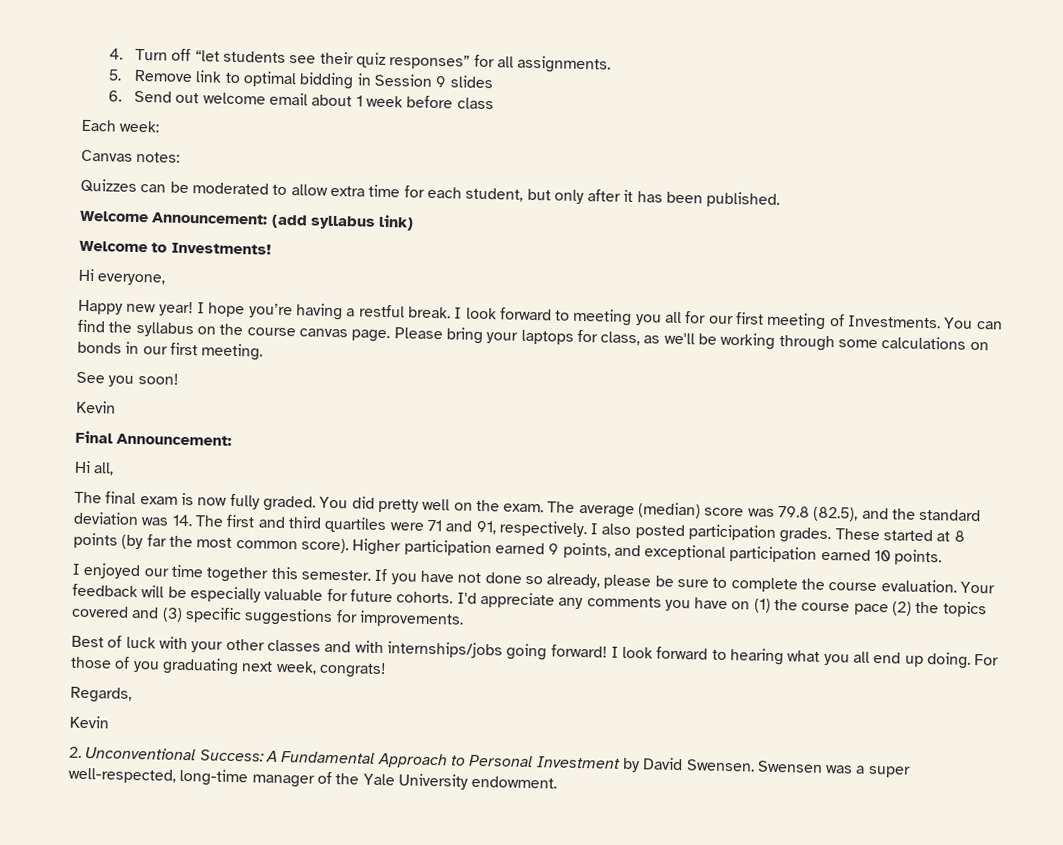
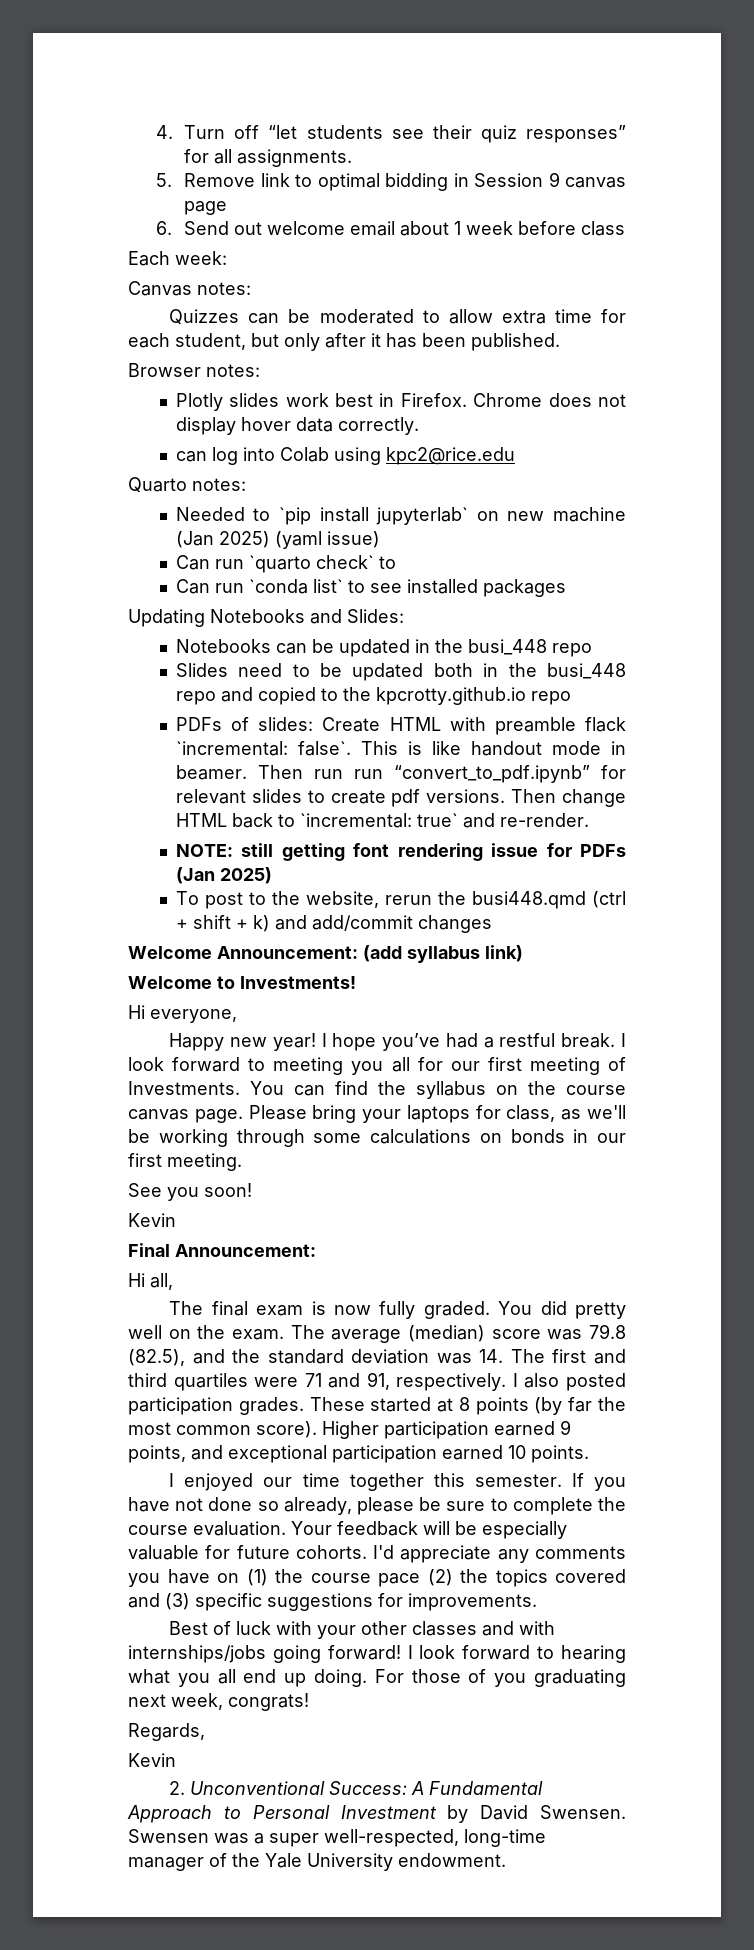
[449,75,494,89] slides -> [565,177,627,188] [184,201,228,215] canvas page
(781, 199) none -> [128,363,260,377] [175,393,627,411] [175,417,419,435] [175,447,515,465] [128,477,246,493] [175,507,626,525] [175,531,380,549] [175,555,396,573] [175,579,566,597] [128,609,404,627] [175,639,592,657] [175,663,627,681] [175,687,571,705] [175,717,626,735] [175,741,626,756] [175,765,626,783] [175,789,626,807] [175,813,589,828] [175,843,626,861] [175,867,272,884] [175,891,627,909] [175,915,492,933] // Browser notes: // Plotly slides work best in Firefox. Chrome does not display hover data correctly. // can log into Colab using kpc2@rice.edu // Quarto notes: // Needed to `pip install jupyterlab` on new machine (Jan 2025) (yaml issue) // Can run `quarto check` to // Can run `conda list` to see installed packages // Updating Notebooks and Slides: // Notebooks can be updated in the busi_448 repo // Slides need to be updated both in the busi_448 repo and copied to the kpcrotty.github.io repo // PDFs of slides: Create HTML with preamble flack `incremental: false`. This is like handout mode in beamer. Then run run “convert_to_pdf.ipynb” for relevant slides to create pdf versions. Then change HTML back to `incremental: true` and re-render. // NOTE: still getting font rendering issue for PDFs (Jan 2025) // To post to the website, rerun the busi448.qmd (ctrl + shift + k) and add/commit changes
[248,303,343,321] you’re having -> [382,1033,478,1051] you’ve had

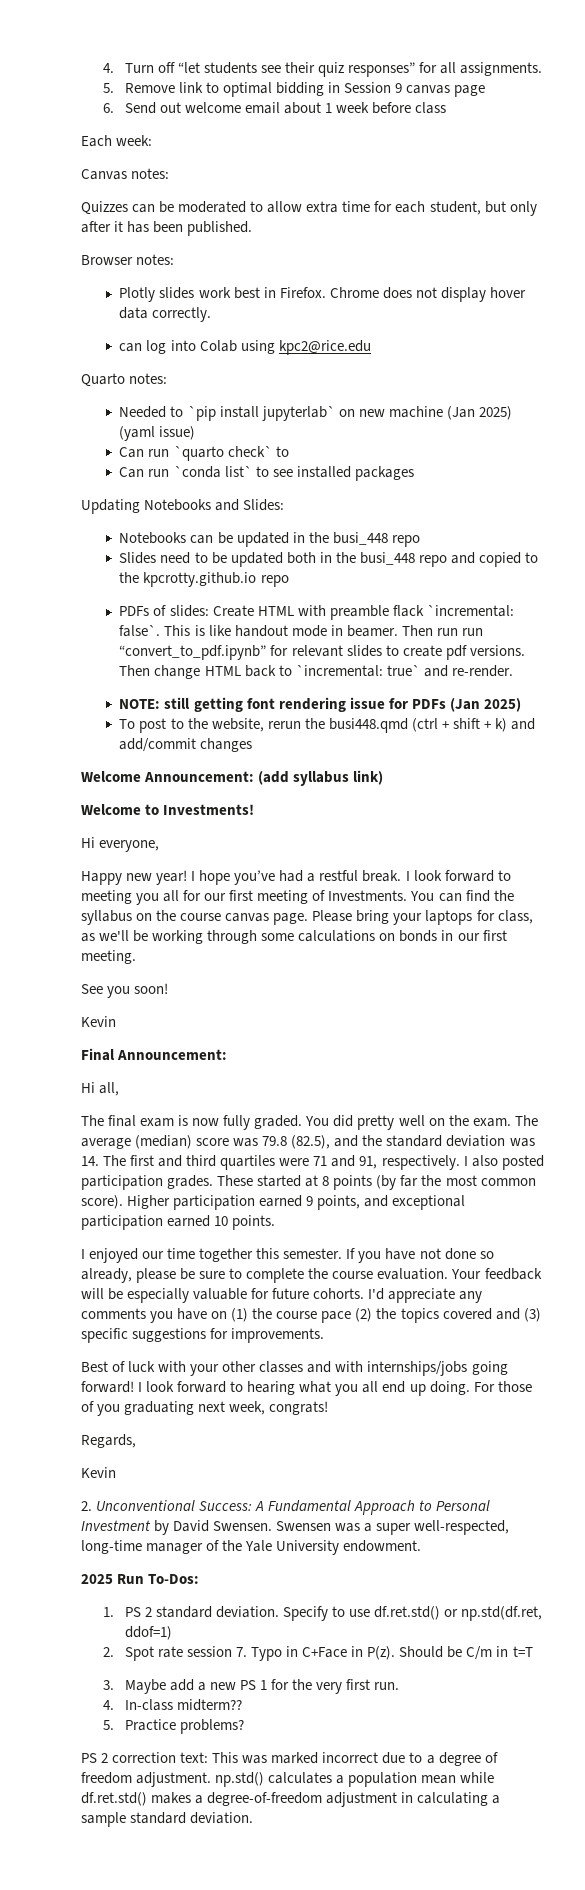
(506, 1860) none -> [81,1574,200,1584] [102,1606,543,1621] [124,1626,172,1640] [102,1646,533,1661] [102,1679,400,1694] [102,1699,242,1711] [102,1719,244,1734] [81,1752,498,1766] [81,1772,495,1787] [81,1792,501,1807] [81,1812,254,1827] // 2025 Run To-Dos: // 1. PS 2 standard deviation. Specify to use df.ret.std() or np.std(df.ret, ddof=1) // 2. Spot rate session 7. Typo in C+Face in P(z). Should be C/m in t=T // 3. Maybe add a new PS 1 for the very first run. // 4. In-class midterm?? // 5. Practice problems? // PS 2 correction text: This was marked incorrect due to a degree of freedom adjustment. np.std() calculates a population mean while df.ret.std() makes a degree-of-freedom adjustment in calculating a sample standard deviation.

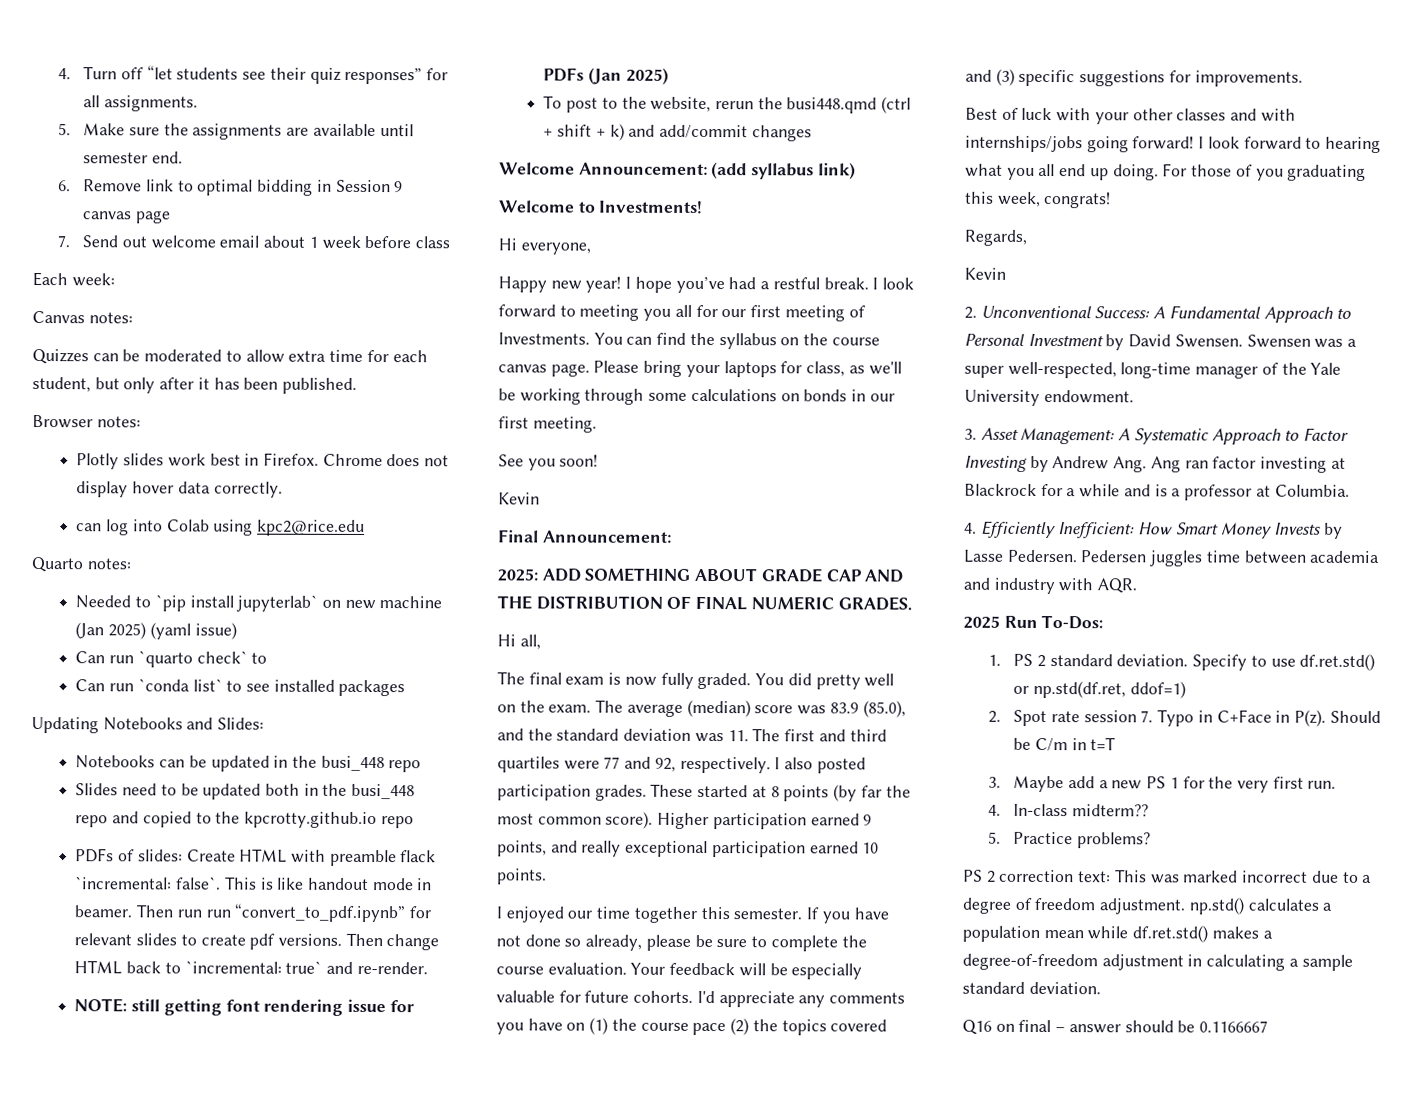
(114, 88) none -> [83,123,414,140] [83,151,183,164] [58,180,72,192] Make sure the assignments are available until semester end. // 6.
[102,103,114,113] 6. -> [57,235,71,248] 7.
(228, 1054) none -> [497,567,904,583] [497,595,912,611] // 2025: ADD SOMETHING ABOUT GRADE CAP AND THE DISTRIBUTION OF FINAL NUMERIC GRADES.
[262,1135,331,1149] 79.8 (82.5), -> [829,700,906,718] 83.9 (85.0),
[81,1156,99,1166] 14. -> [727,730,749,742] 11.
[313,1155,378,1169] 71 and 91, -> [603,756,676,772] 77 and 92,
(389, 1201) none -> [581,840,622,857] really
[198,1401,226,1412] next -> [965,191,994,204] this
(422, 1546) none -> [964,427,1350,445] [964,455,1346,473] [964,483,1350,501] [964,520,1344,539] [963,549,1381,567] [963,577,1138,595] // 3. Asset Management: A Systematic Approach to Factor Investing by Andrew Ang. Ang ran factor investing at Blackrock for a while and is a professor at Columbia. // 4. Efficiently Inefficient: How Smart Money Invests by Lasse Pedersen. Pedersen juggles time between academia and industry with AQR.
(254, 1818) none -> [962,1019,1269,1035] // Q16 on final – answer should be 0.1166667

